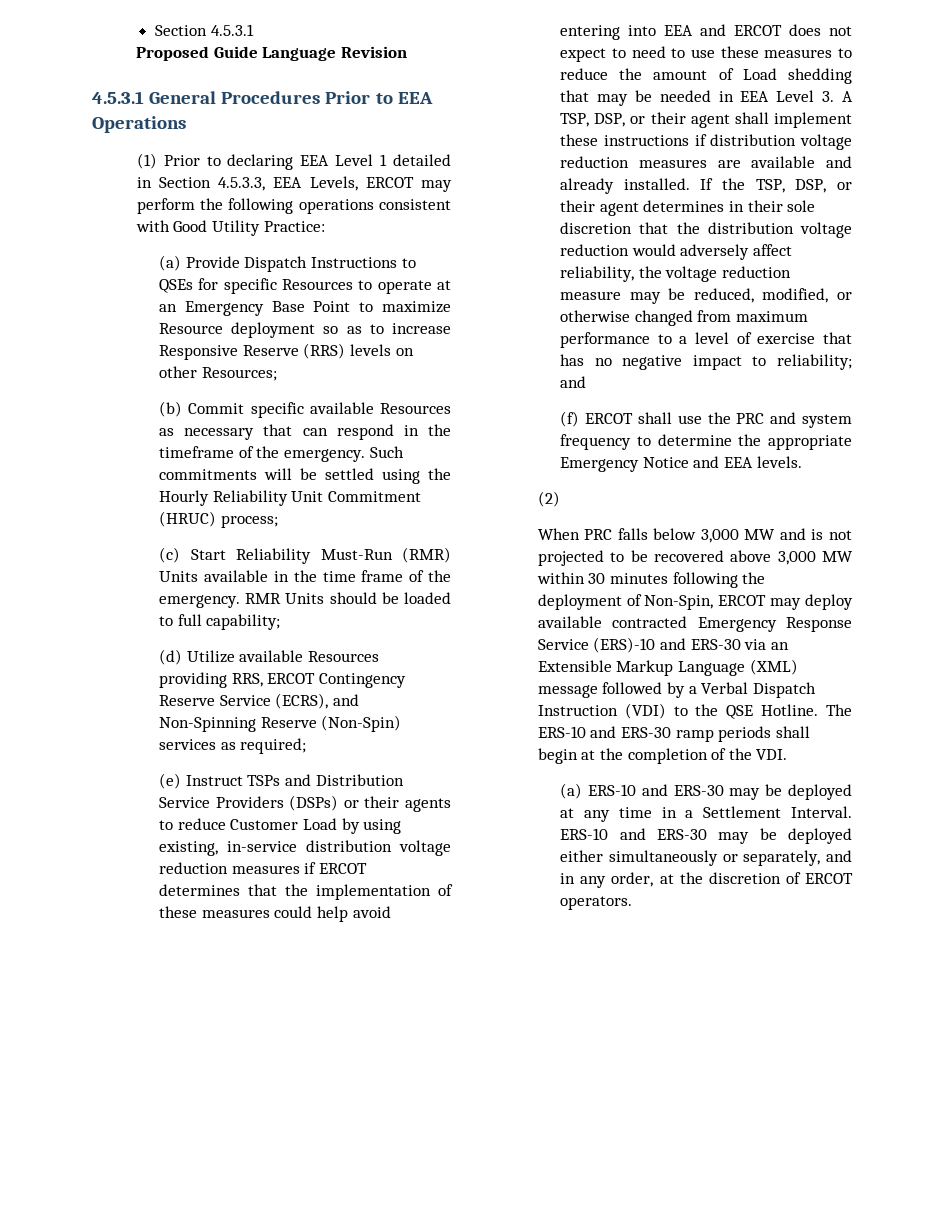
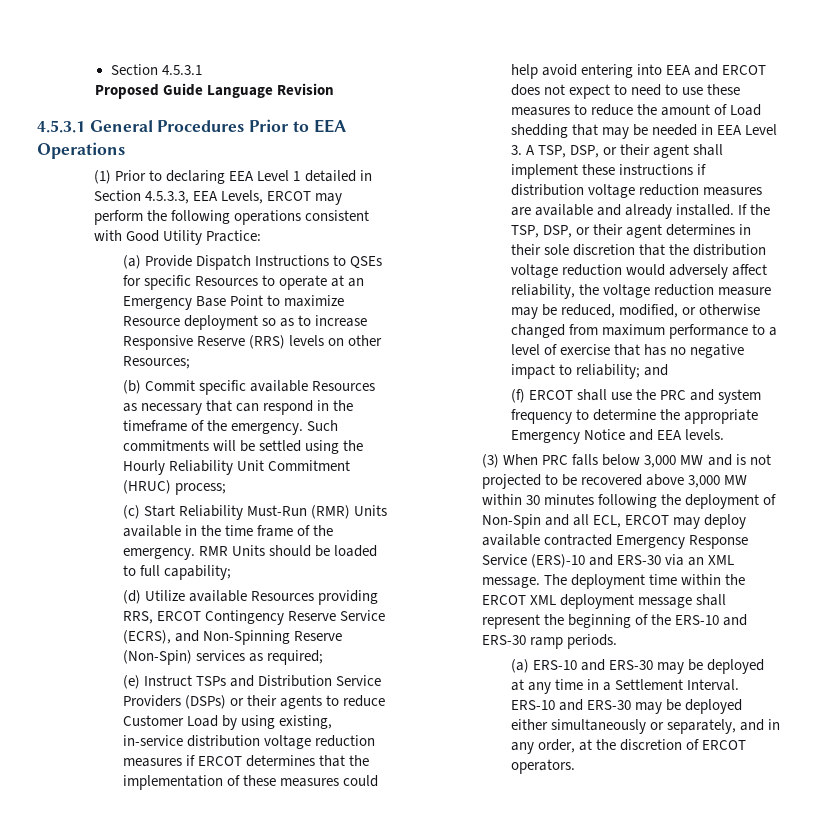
[537,491,560,507] (2) // -> [482,454,500,468] (3)
[644,595,714,610] Non-Spin, -> [482,514,622,529] Non-Spin and all ECL,
[537,659,798,676] [537,682,816,698] [537,703,852,719] [537,726,810,742] [537,748,788,764] Extensible Markup Language (XML) message followed by a Verbal Dispatch Instruction (VDI) to the QSE Hotline. The ERS-10 and ERS-30 ramp periods shall begin at the completion of the VDI. -> [708,555,735,565] [482,574,746,589] [482,594,727,609] [482,614,748,629] [482,634,618,649] XML message. The deployment time within the ERCOT XML deployment message shall represent the beginning of the ERS-10 and ERS-30 ramp periods.

